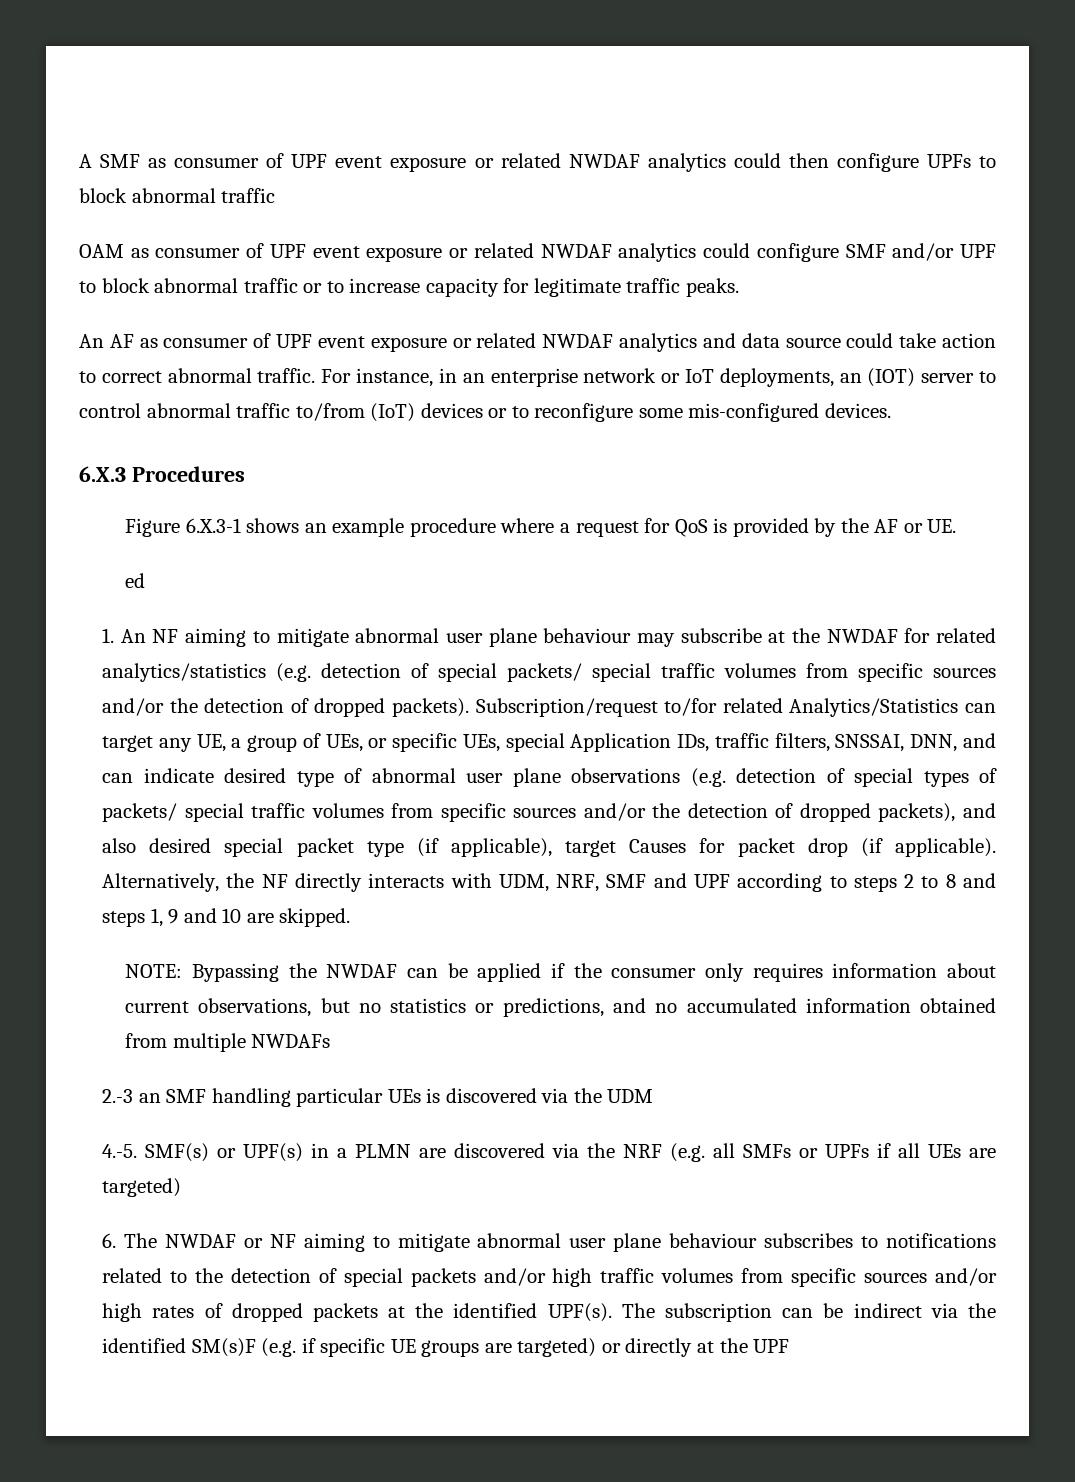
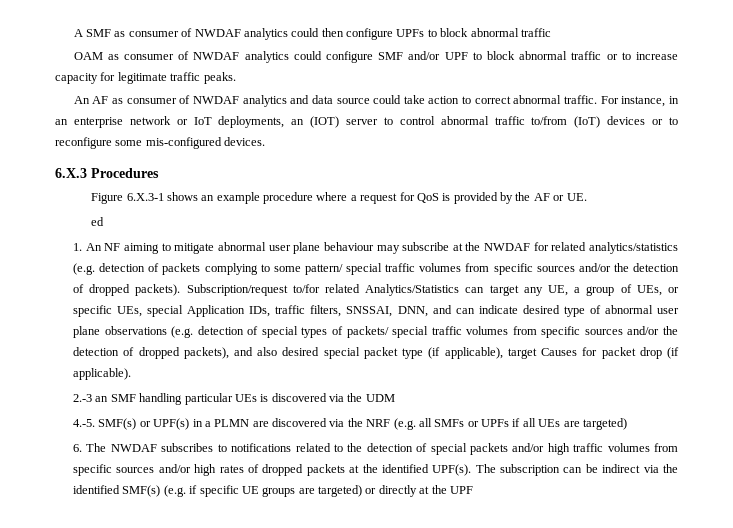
[291,153,561,172] UPF event exposure or related -> (193, 32) none
[269,243,534,262] UPF event exposure or related -> (190, 55) none
[276,333,537,352] UPF event exposure or related -> (191, 99) none
[438,663,583,682] special packets/ -> [162,263,343,275] packets complying to some pattern/
[102,873,996,892] [102,908,351,927] [125,963,997,982] [125,998,997,1017] [125,1033,331,1052] Alternatively, the NF directly interacts with UDM, NRF, SMF and UPF according to steps 2 to 8 and steps 1, 9 and 10 are skipped. // NOTE: Bypassing the NWDAF can be applied if the consumer only requires information about current observations, but no statistics or predictions, and no accumulated information obtained from multiple NWDAFs -> (132, 374) none
[243,1233,758,1252] or NF aiming to mitigate abnormal user plane behaviour -> (157, 448) none
[191,1338,256,1357] SM(s)F -> [122,485,161,497] SMF(s)

